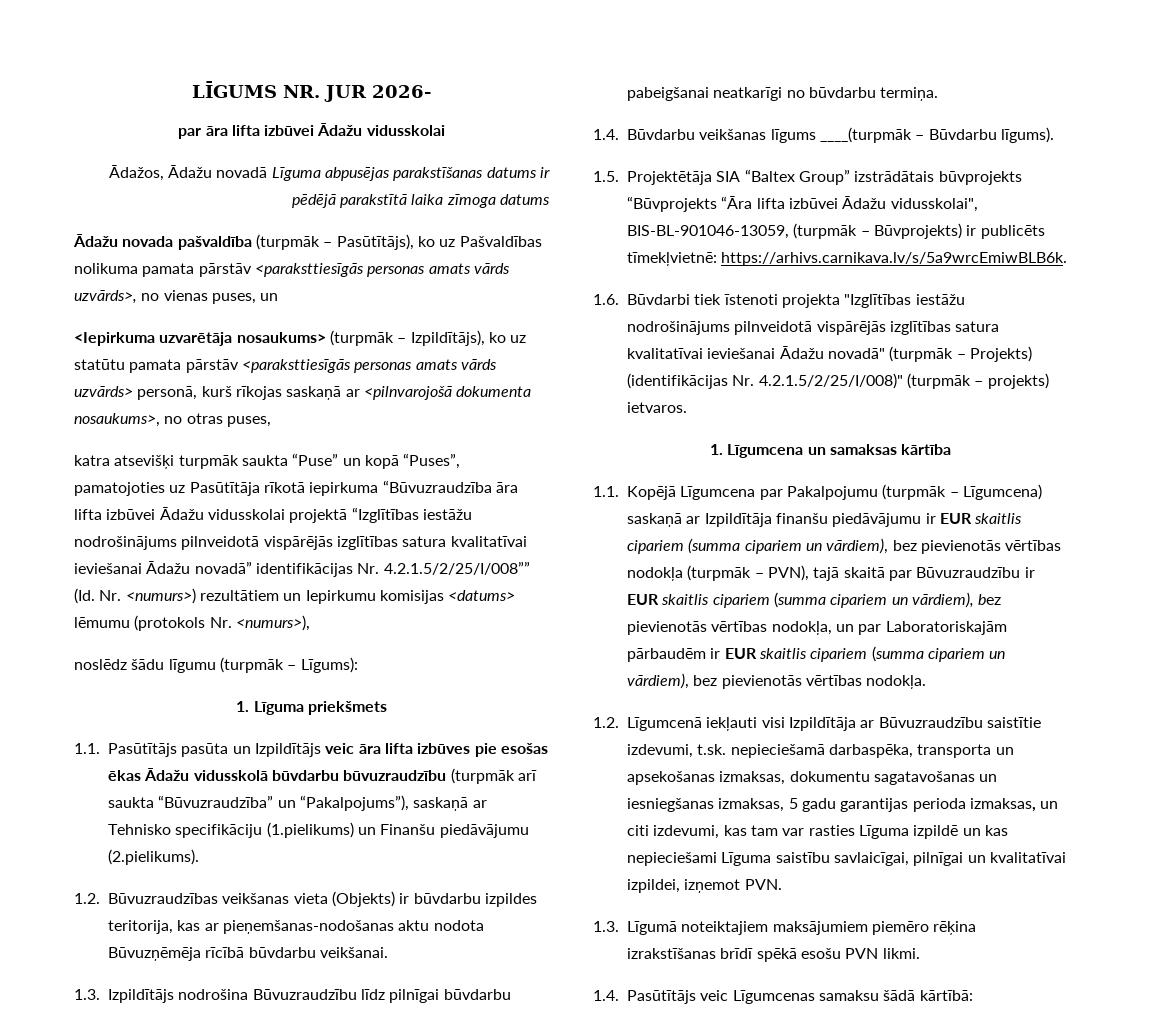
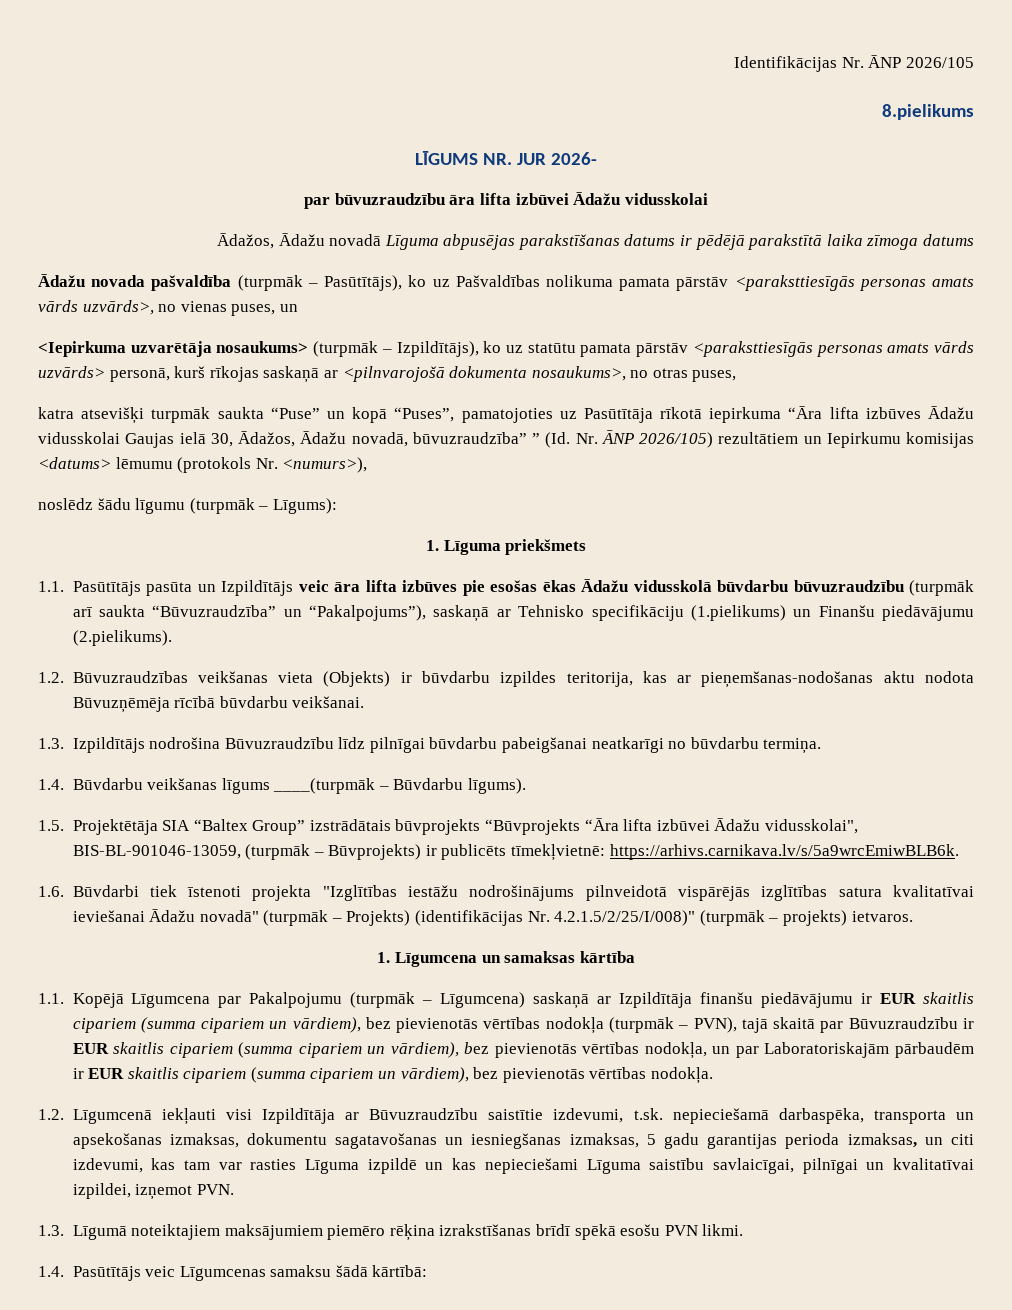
(192, 89) none -> [734,55,975,72] [882,104,974,120] Identifikācijas Nr. ĀNP 2026/105 // 8.pielikums //
(202, 133) none -> [334,193,445,205] būvuzraudzību
[382,480,518,493] [74,507,472,523] [74,536,527,550] [74,561,530,577] [74,588,196,604] “Būvuzraudzība āra lifta izbūvei Ādažu vidusskolai projektā “Izglītības iestāžu nodrošinājums pilnveidotā vispārējās izglītības satura kvalitatīvai ieviešanai Ādažu novadā” identifikācijas Nr. 4.2.1.5/2/25/I/008”” (Id. Nr. <numurs>) -> [788,406,974,419] [38,430,713,448] “Āra lifta izbūves Ādažu vidusskolai Gaujas ielā 30, Ādažos, Ādažu novadā, būvuzraudzība” ” (Id. Nr. ĀNP 2026/105)

